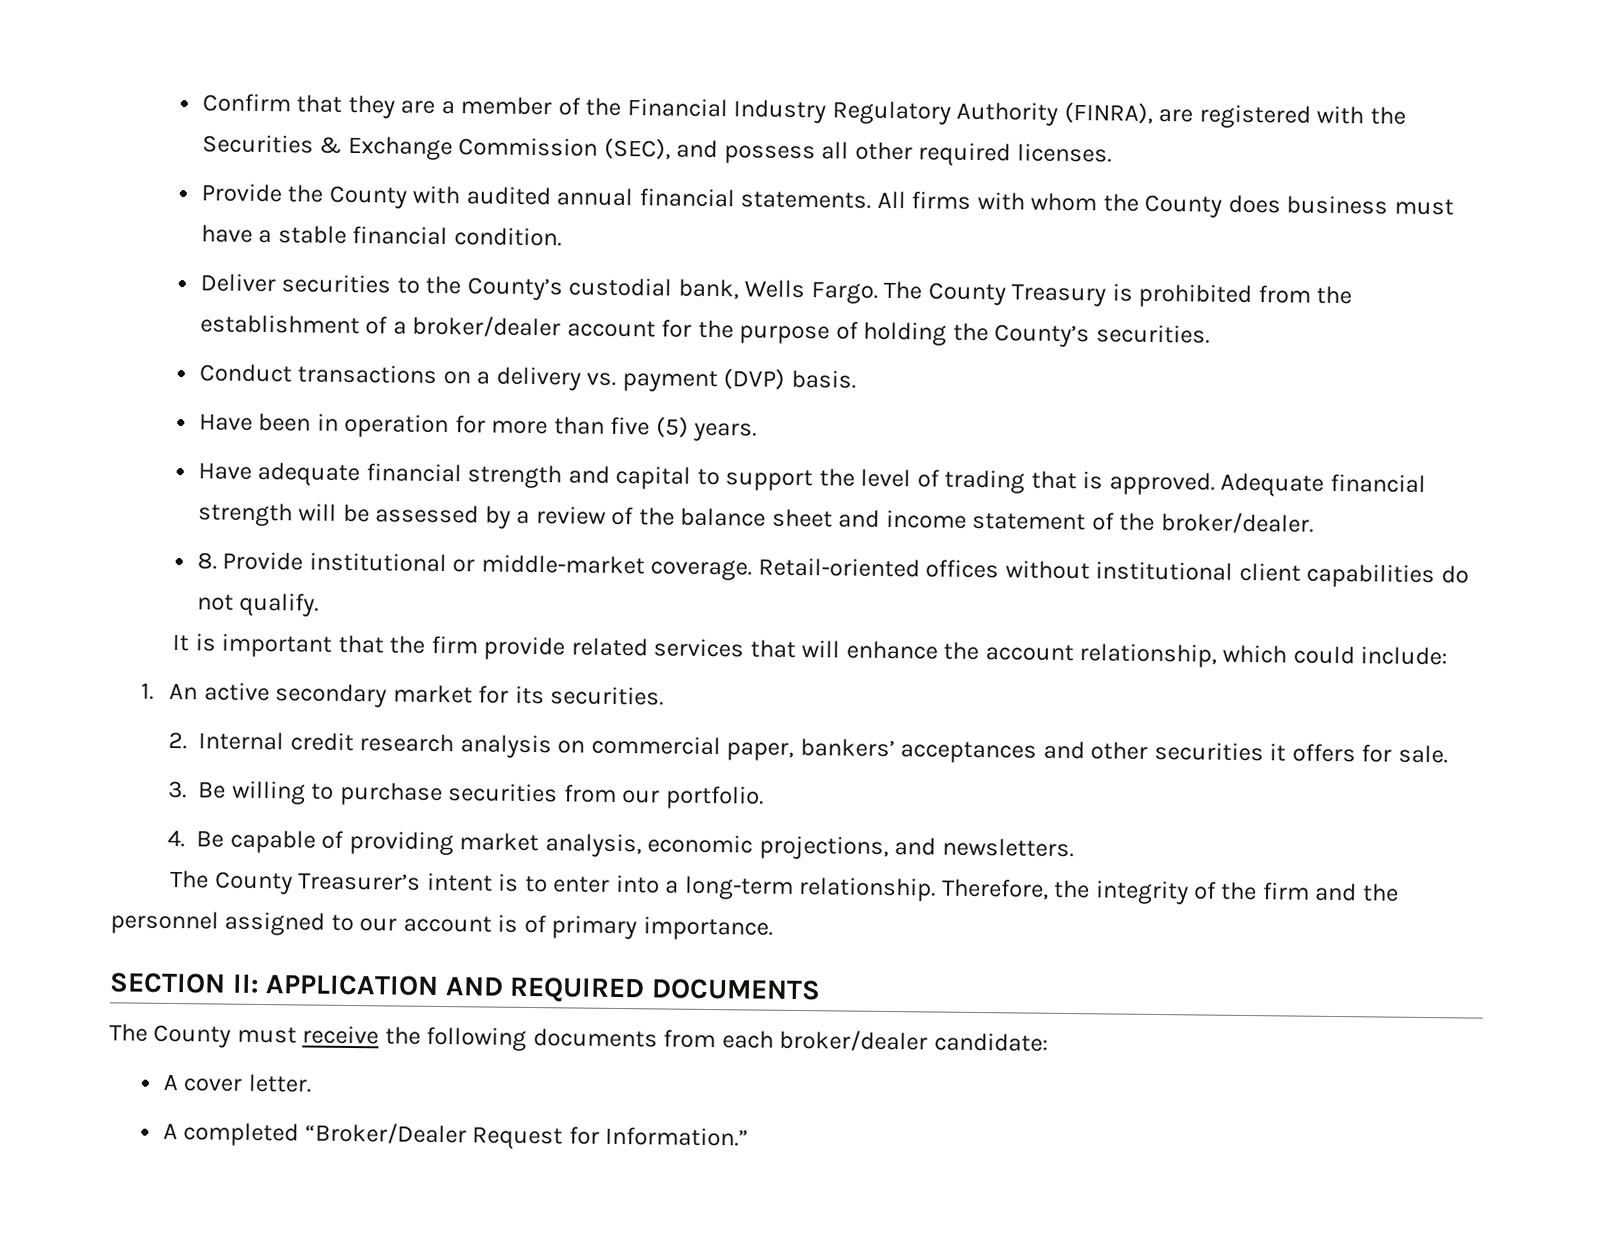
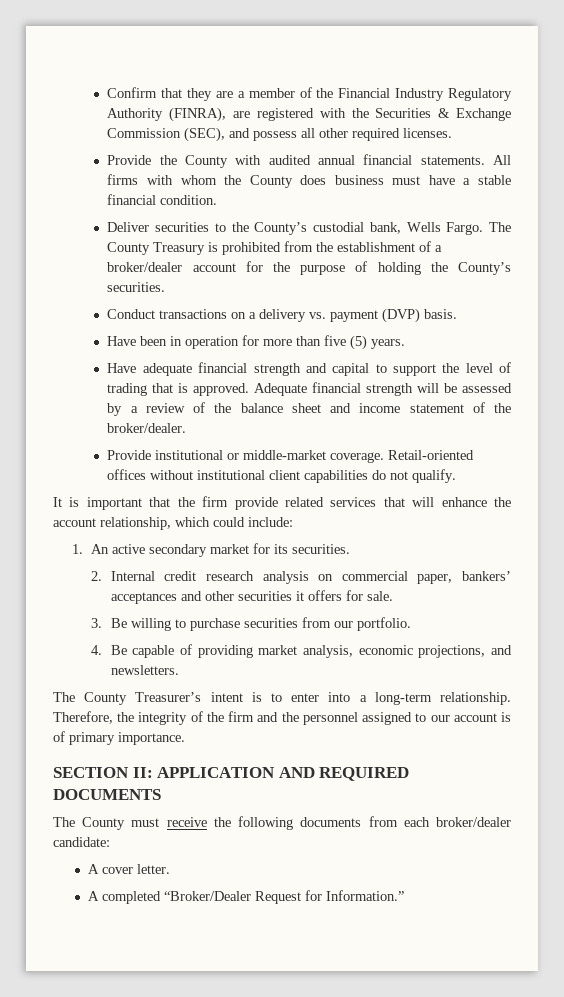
[196,552,217,570] 8. -> (187, 428) none

